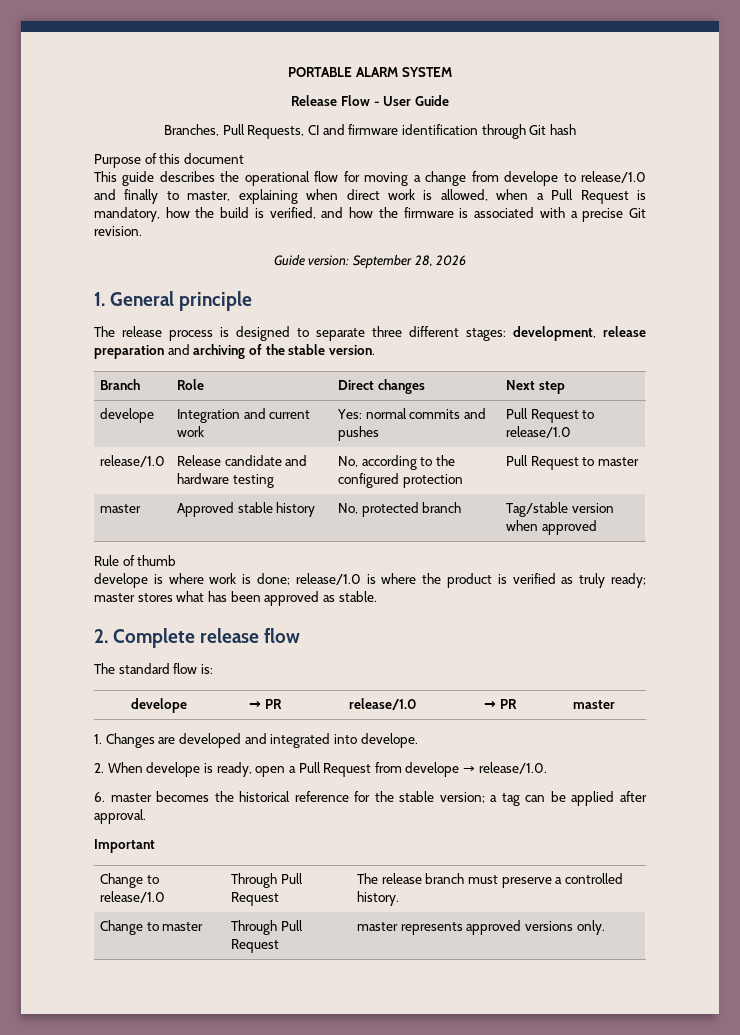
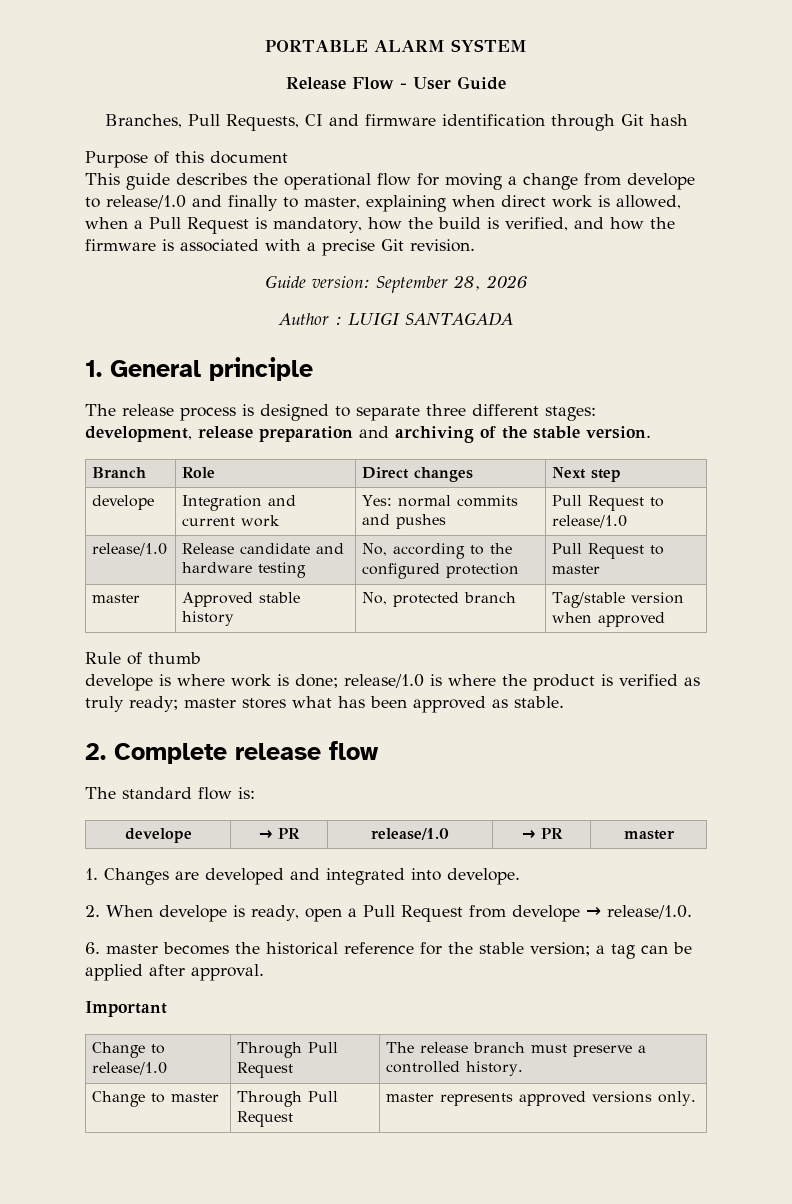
(467, 260) none -> [278,312,514,326] // Author : LUIGI SANTAGADA

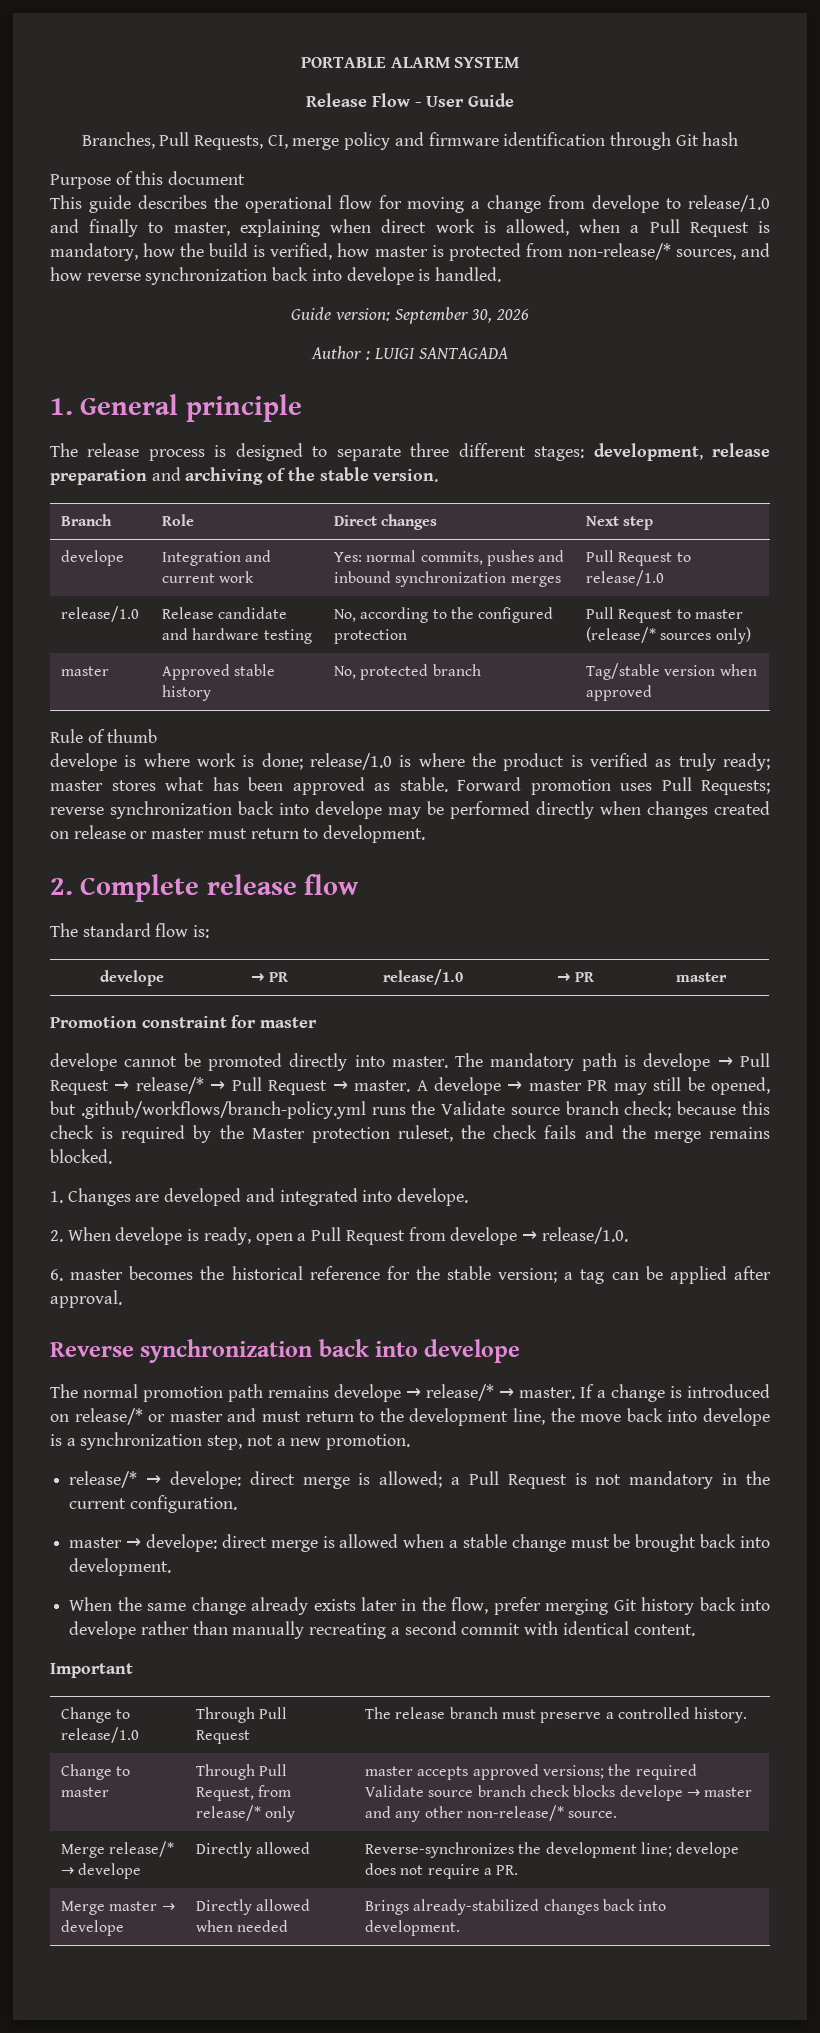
[304,114,323,126] CI -> [267,132,391,150] CI, merge policy
[573,217,675,230] [85,239,475,256] and how the firmware is associated with a precise Git revision. -> [337,243,771,261] [50,267,502,285] how master is protected from non-release/* sources, and how reverse synchronization back into develope is handled.
[453,275,481,291] 28, -> [471,309,493,323] 30,
[457,495,519,507] [362,514,447,529] commits and pushes -> [420,550,565,566] [334,571,561,587] commits, pushes and inbound synchronization merges
(601, 569) none -> [586,627,751,644] (release/* sources only)
(564, 702) none -> [457,777,770,795] [50,801,770,819] [50,825,426,843] Forward promotion uses Pull Requests; reverse synchronization back into develope may be performed directly when changes created on release or master must return to development.
(675, 835) none -> [50,1015,318,1028] [50,1053,770,1071] [50,1077,770,1095] [50,1101,771,1119] [50,1125,770,1143] [50,1149,112,1164] // Promotion constraint for master // develope cannot be promoted directly into master. The mandatory path is develope → Pull Request → release/* → Pull Request → master. A develope → master PR may still be opened, but .github/workflows/branch-policy.yml runs the Validate source branch check; because this check is required by the Master protection ruleset, the check fails and the merge remains blocked.
(264, 972) none -> [50,1339,521,1363] [50,1384,770,1402] [50,1408,771,1426] [50,1432,411,1450] [69,1471,770,1489] [69,1495,237,1513] [69,1534,771,1552] [69,1558,172,1576] [69,1597,770,1615] [69,1621,695,1639] // Reverse synchronization back into develope // The normal promotion path remains develope → release/* → master. If a change is introduced on release/* or master and must return to the development line, the move back into develope is a synchronization step, not a new promotion. // release/* → develope: direct merge is allowed; a Pull Request is not mandatory in the current configuration. // master → develope: direct merge is allowed when a stable change must be brought back into development. // When the same change already exists later in the flow, prefer merging Git history back into develope rather than manually recreating a second commit with identical content.
[237,1111,294,1127] [386,1091,697,1106] Request | master represents approved versions only. -> [196,1785,292,1801] [196,1805,296,1822] [365,1764,697,1780] [365,1785,753,1801] [365,1805,618,1822] [61,1841,175,1858] [61,1863,142,1879] [196,1842,311,1858] [365,1842,740,1858] [365,1863,519,1879] [61,1901,175,1915] [61,1920,125,1936] [196,1899,311,1915] [196,1920,289,1932] [365,1899,667,1915] [365,1920,461,1936] Request, from release/* only | master accepts approved versions; the required Validate source branch check blocks develope → master and any other non-release/* source. // Merge release/* → develope | Directly allowed | Reverse-synchronizes the development line; develope does not require a PR. // Merge master → develope | Directly allowed when needed | Brings already-stabilized changes back into development.

